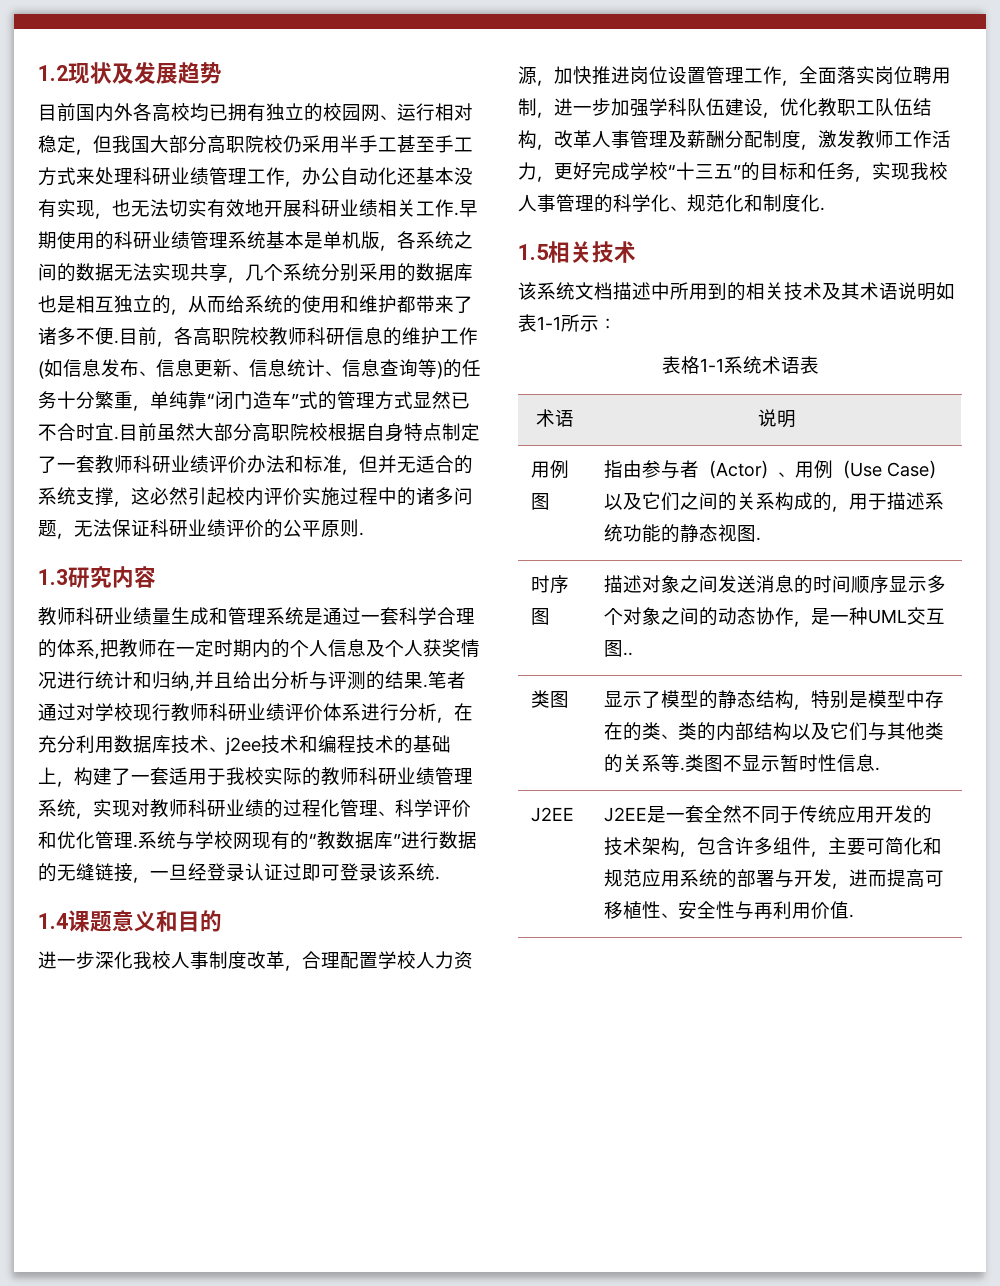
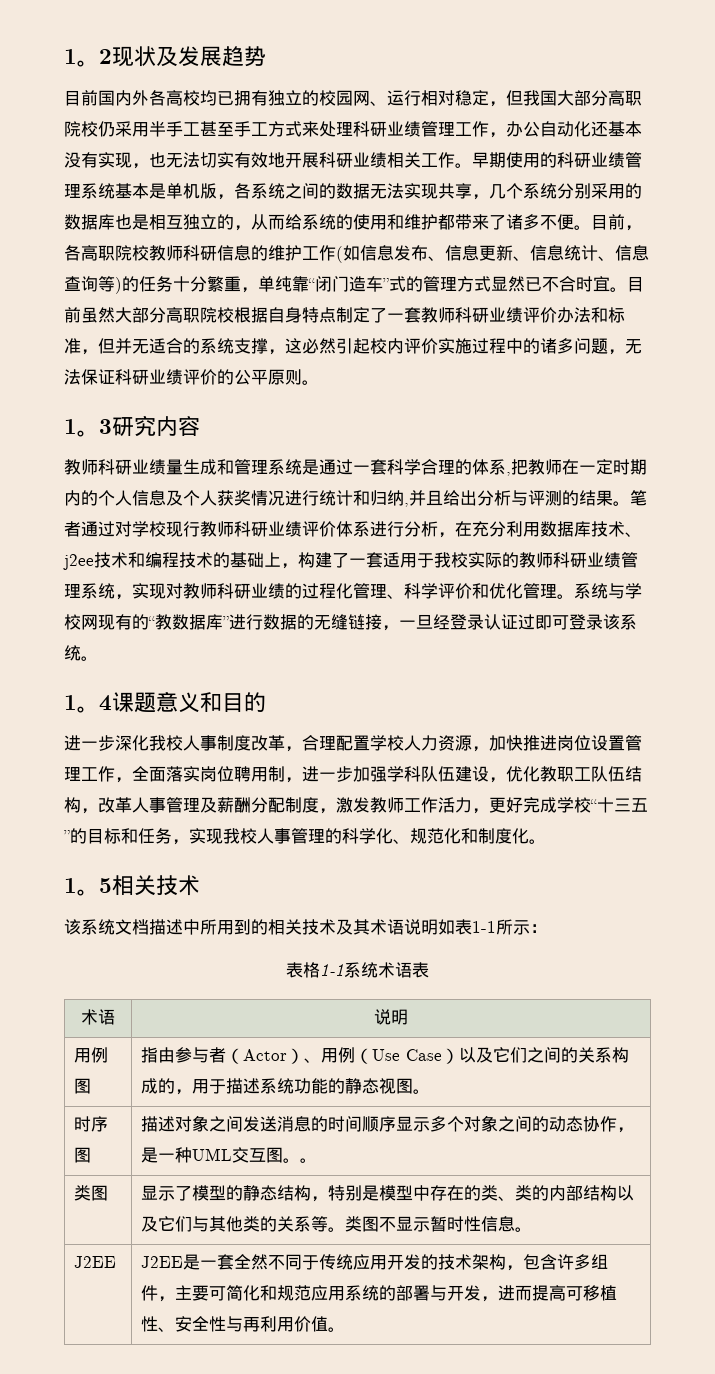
[38,65,68,81] 1.2 -> [64,49,112,67] 1。2
[454,212,459,216] . -> [455,163,472,168] 。
[114,340,119,344] . -> [574,225,591,230] 。
[114,436,119,440] . -> [610,287,627,292] 。
[359,532,364,536] [38,569,68,585] . // 1.3 -> [302,380,319,385] [64,419,112,437] 。 // 1。3
[423,684,428,688] . -> [613,501,630,506] 。
[133,844,138,848] . -> [557,594,574,599] 。
[435,876,440,880] [38,913,68,929] . // 1.4 -> [81,656,98,661] [64,695,112,713] 。 // 1。4
[820,207,825,211] [518,244,549,260] . // 1.5 -> [529,839,546,844] [64,878,112,896] 。 // 1。5
[756,537,762,541] . -> [413,1089,431,1094] 。
[623,652,634,656] .. -> [283,1158,318,1163] 。。
[680,767,686,771] . -> [328,1227,346,1232] 。
[875,767,881,771] . -> [515,1227,533,1232] 。
[849,914,855,918] . -> [328,1327,346,1332] 。

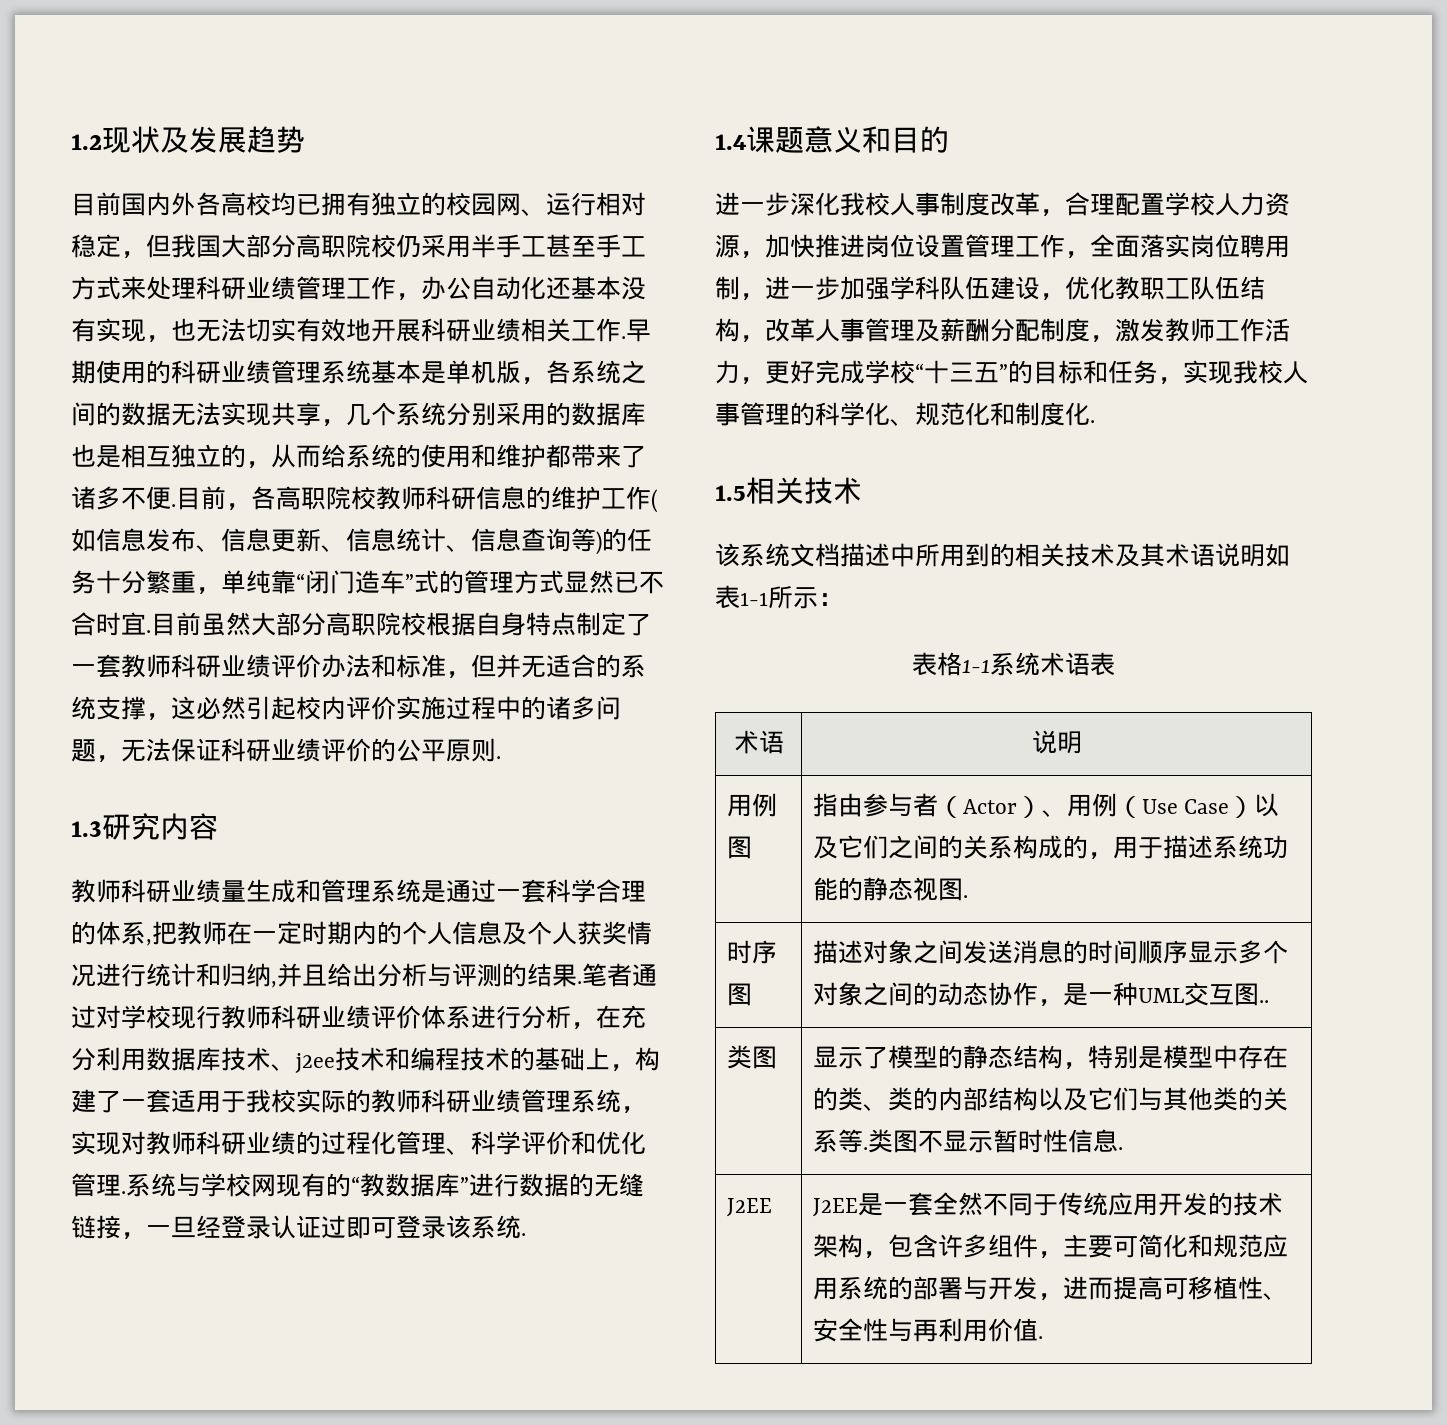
[64,49,112,67] 1。2 -> [71,134,102,150] 1.2
[455,163,472,168] 。 -> [621,336,626,339] .
[574,225,591,230] 。 -> [171,504,176,507] .
[610,287,627,292] 。 -> [146,630,151,633] .
[302,380,319,385] [64,419,112,437] 。 // 1。3 -> [496,756,501,759] [71,821,102,837] . // 1.3
[613,501,630,506] 。 -> [577,981,582,984] .
[557,594,574,599] 。 -> [121,1191,126,1194] .
[81,656,98,661] [64,695,112,713] 。 // 1。4 -> [521,1233,526,1236] [715,134,746,150] . // 1.4
[529,839,546,844] [64,878,112,896] 。 // 1。5 -> [1090,420,1095,423] [715,485,746,501] . // 1.5
[413,1089,431,1094] 。 -> [962,895,968,898] .
[283,1158,318,1163] 。。 -> [1258,1000,1269,1003] ..
[328,1227,346,1232] 。 -> [862,1147,868,1150] .
[515,1227,533,1232] 。 -> [1117,1147,1123,1150] .
[328,1327,346,1332] 。 -> [1037,1336,1043,1339] .

